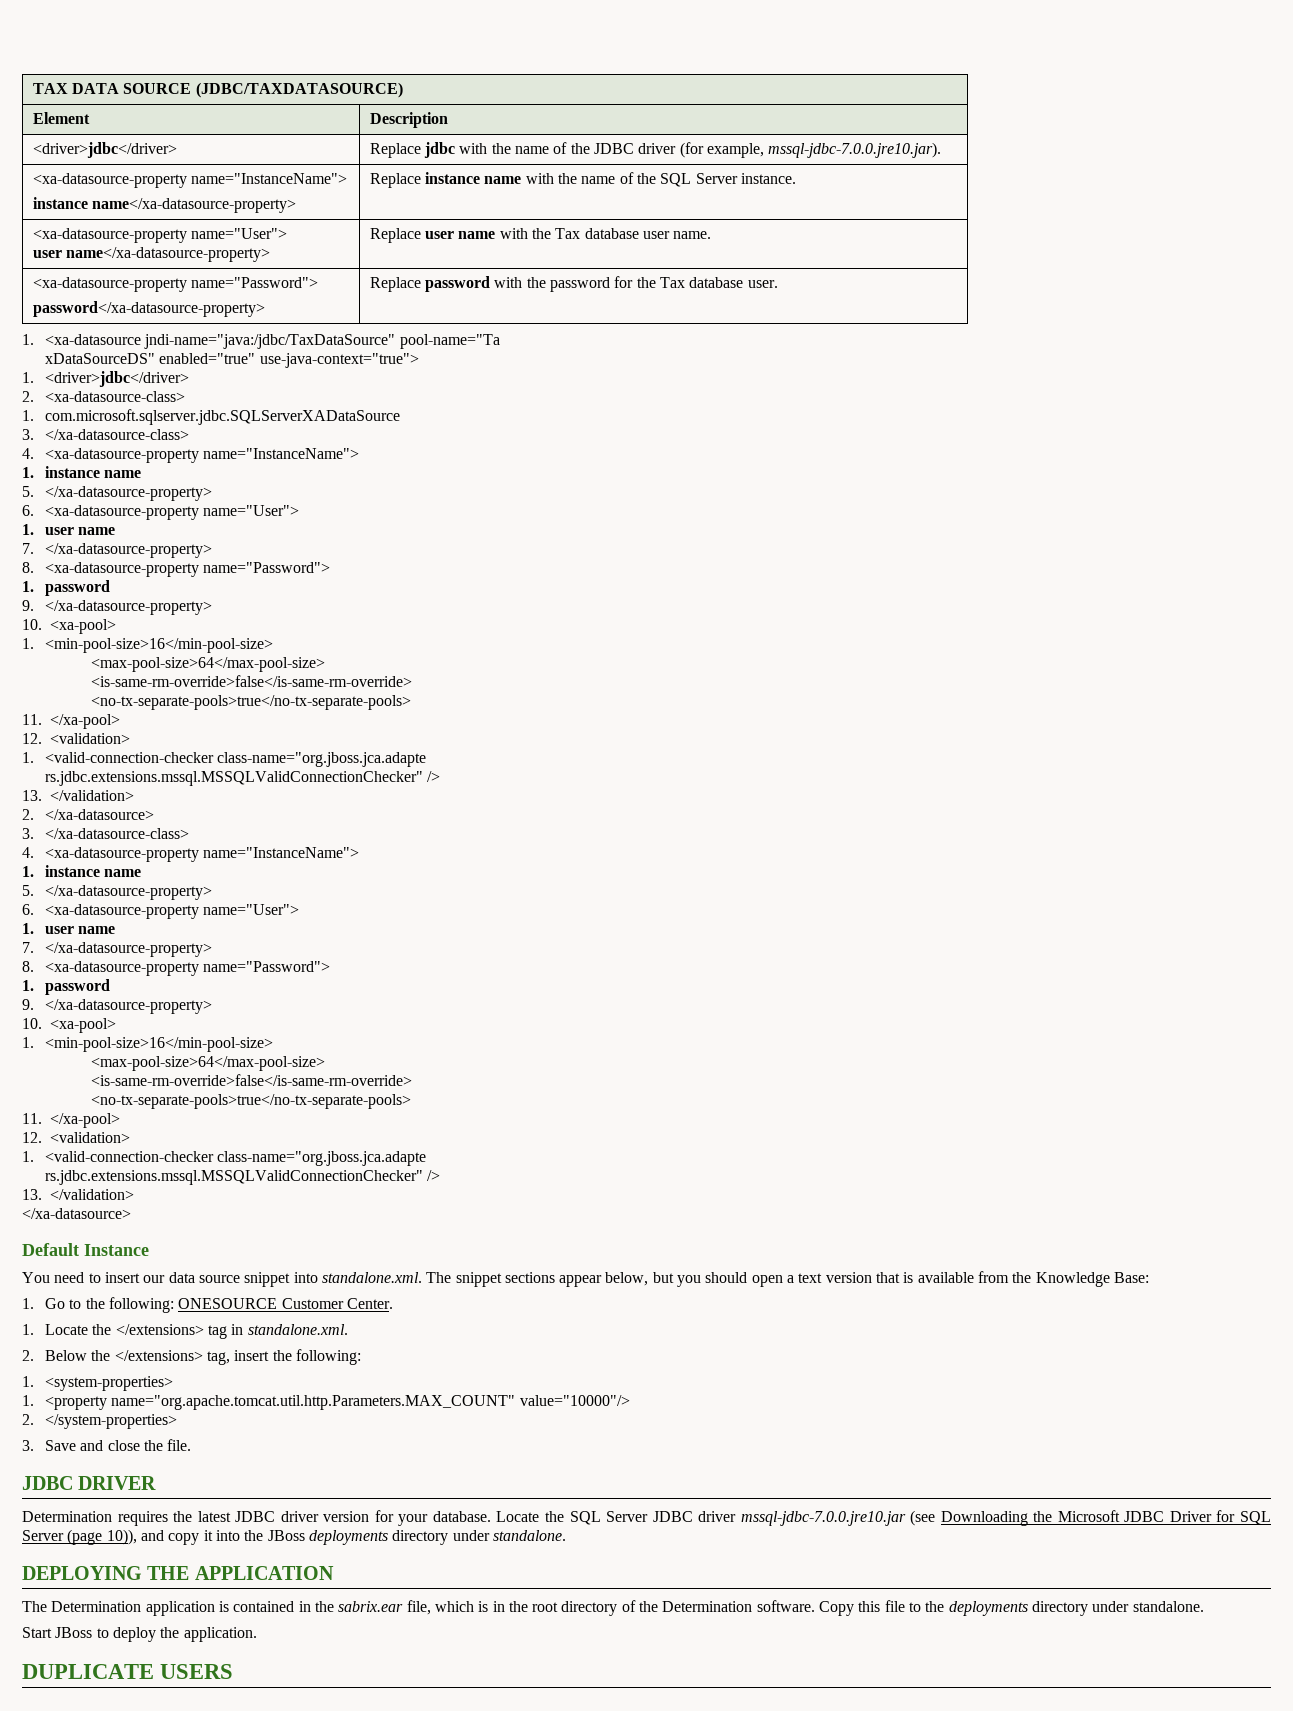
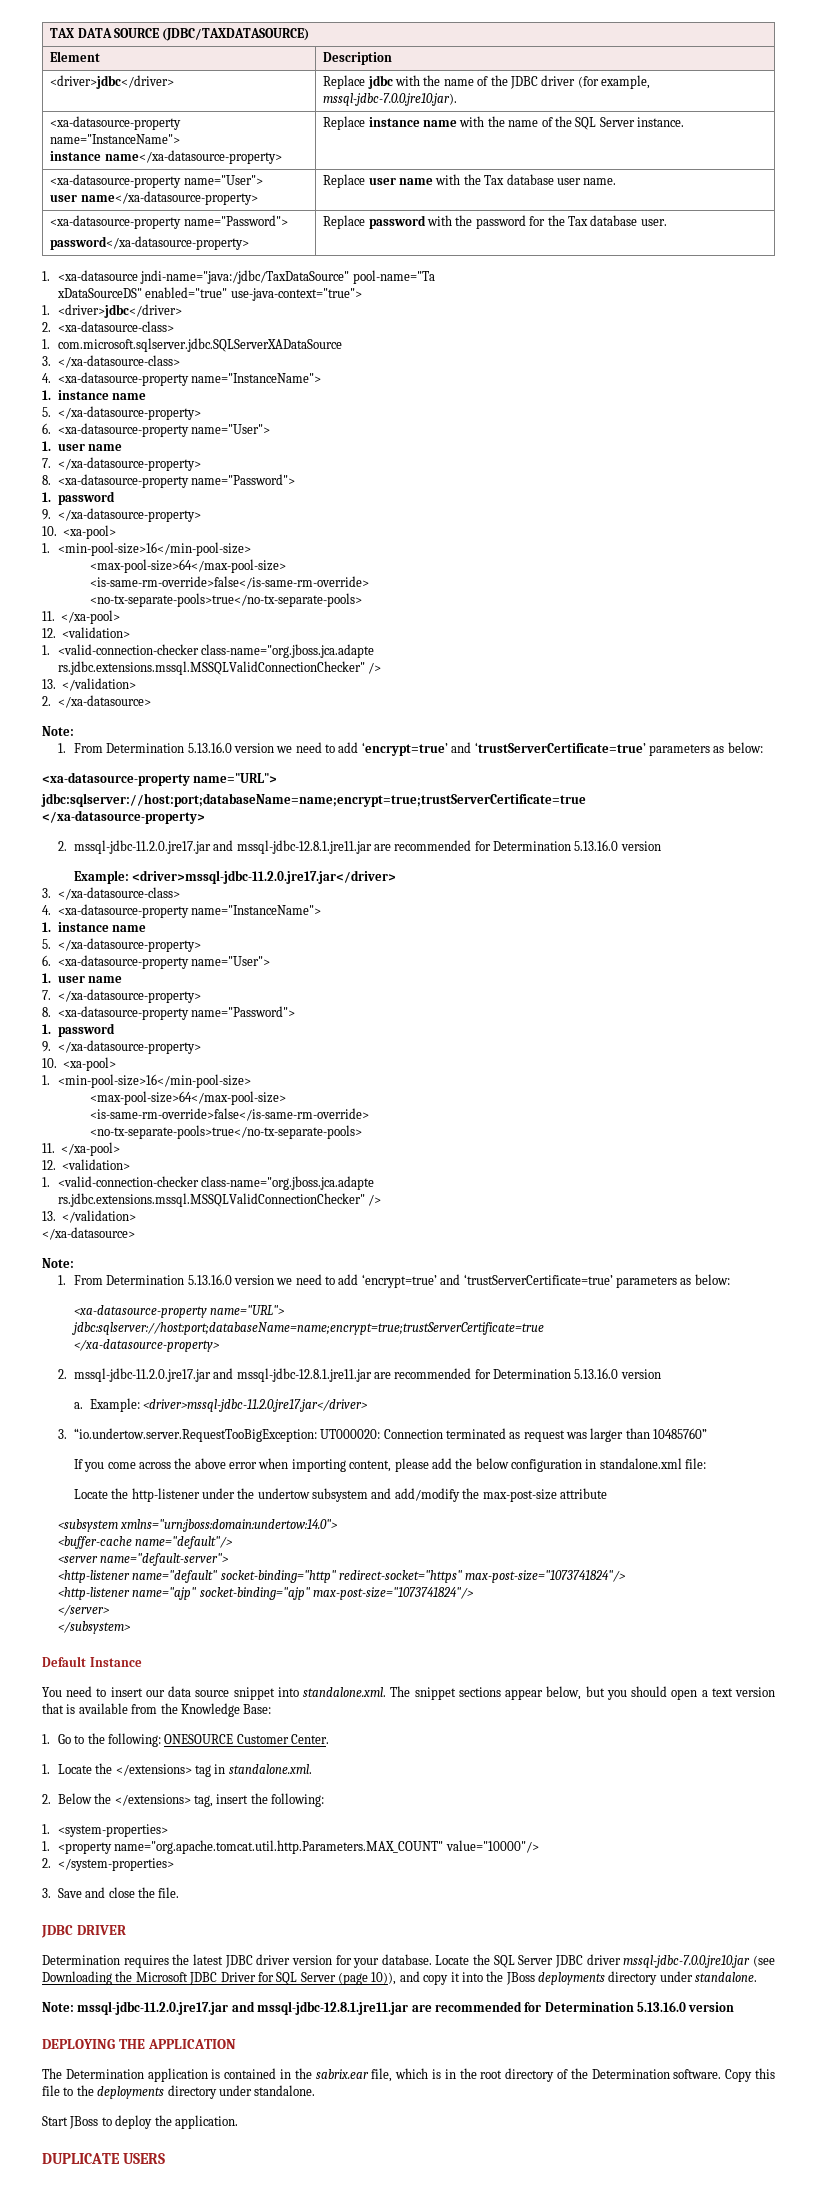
(155, 814) none -> [42,726,74,736] [57,742,763,756] [42,772,278,786] [41,793,586,807] [42,810,205,824] [57,840,661,854] [73,870,397,884] // Note: // 1. From Determination 5.13.16.0 version we need to add ‘encrypt=true’ and ‘trustServerCertificate=true’ parameters as below: // <xa-datasource-property name="URL"> // jdbc:sqlserver://host:port;databaseName=name;encrypt=true;trustServerCertificate=true // </xa-datasource-property> // 2. mssql-jdbc-11.2.0.jre17.jar and mssql-jdbc-12.8.1.jre11.jar are recommended for Determination 5.13.16.0 version // Example: <driver>mssql-jdbc-11.2.0.jre17.jar</driver>
(131, 1213) none -> [42,1258,74,1268] [57,1274,730,1288] [73,1305,286,1318] [71,1322,544,1335] [73,1339,220,1352] [57,1368,661,1382] [73,1398,369,1412] [57,1428,708,1442] [73,1458,707,1472] [73,1488,607,1502] [57,1519,339,1532] [57,1536,234,1549] [57,1553,230,1566] [57,1570,627,1583] [57,1587,475,1600] [57,1604,110,1616] [57,1621,131,1634] // Note: // 1. From Determination 5.13.16.0 version we need to add ‘encrypt=true’ and ‘trustServerCertificate=true’ parameters as below: // <xa-datasource-property name="URL"> // jdbc:sqlserver://host:port;databaseName=name;encrypt=true;trustServerCertificate=true // </xa-datasource-property> // 2. mssql-jdbc-11.2.0.jre17.jar and mssql-jdbc-12.8.1.jre11.jar are recommended for Determination 5.13.16.0 version // a. Example: <driver>mssql-jdbc-11.2.0.jre17.jar</driver> // 3. “io.undertow.server.RequestTooBigException: UT000020: Connection terminated as request was larger than 10485760” // If you come across the above error when importing content, please add the below configuration in standalone.xml file: // Locate the http-listener under the undertow subsystem and add/modify the max-post-size attribute // <subsystem xmlns="urn:jboss:domain:undertow:14.0"> // <buffer-cache name="default"/> // <server name="default-server"> // <http-listener name="default" socket-binding="http" redirect-socket="https" max-post-size="1073741824"/> // <http-listener name="ajp" socket-binding="ajp" max-post-size="1073741824"/> // </server> // </subsystem>
(566, 1535) none -> [42,2001,735,2015] // Note: mssql-jdbc-11.2.0.jre17.jar and mssql-jdbc-12.8.1.jre11.jar are recommended for Determination 5.13.16.0 version

